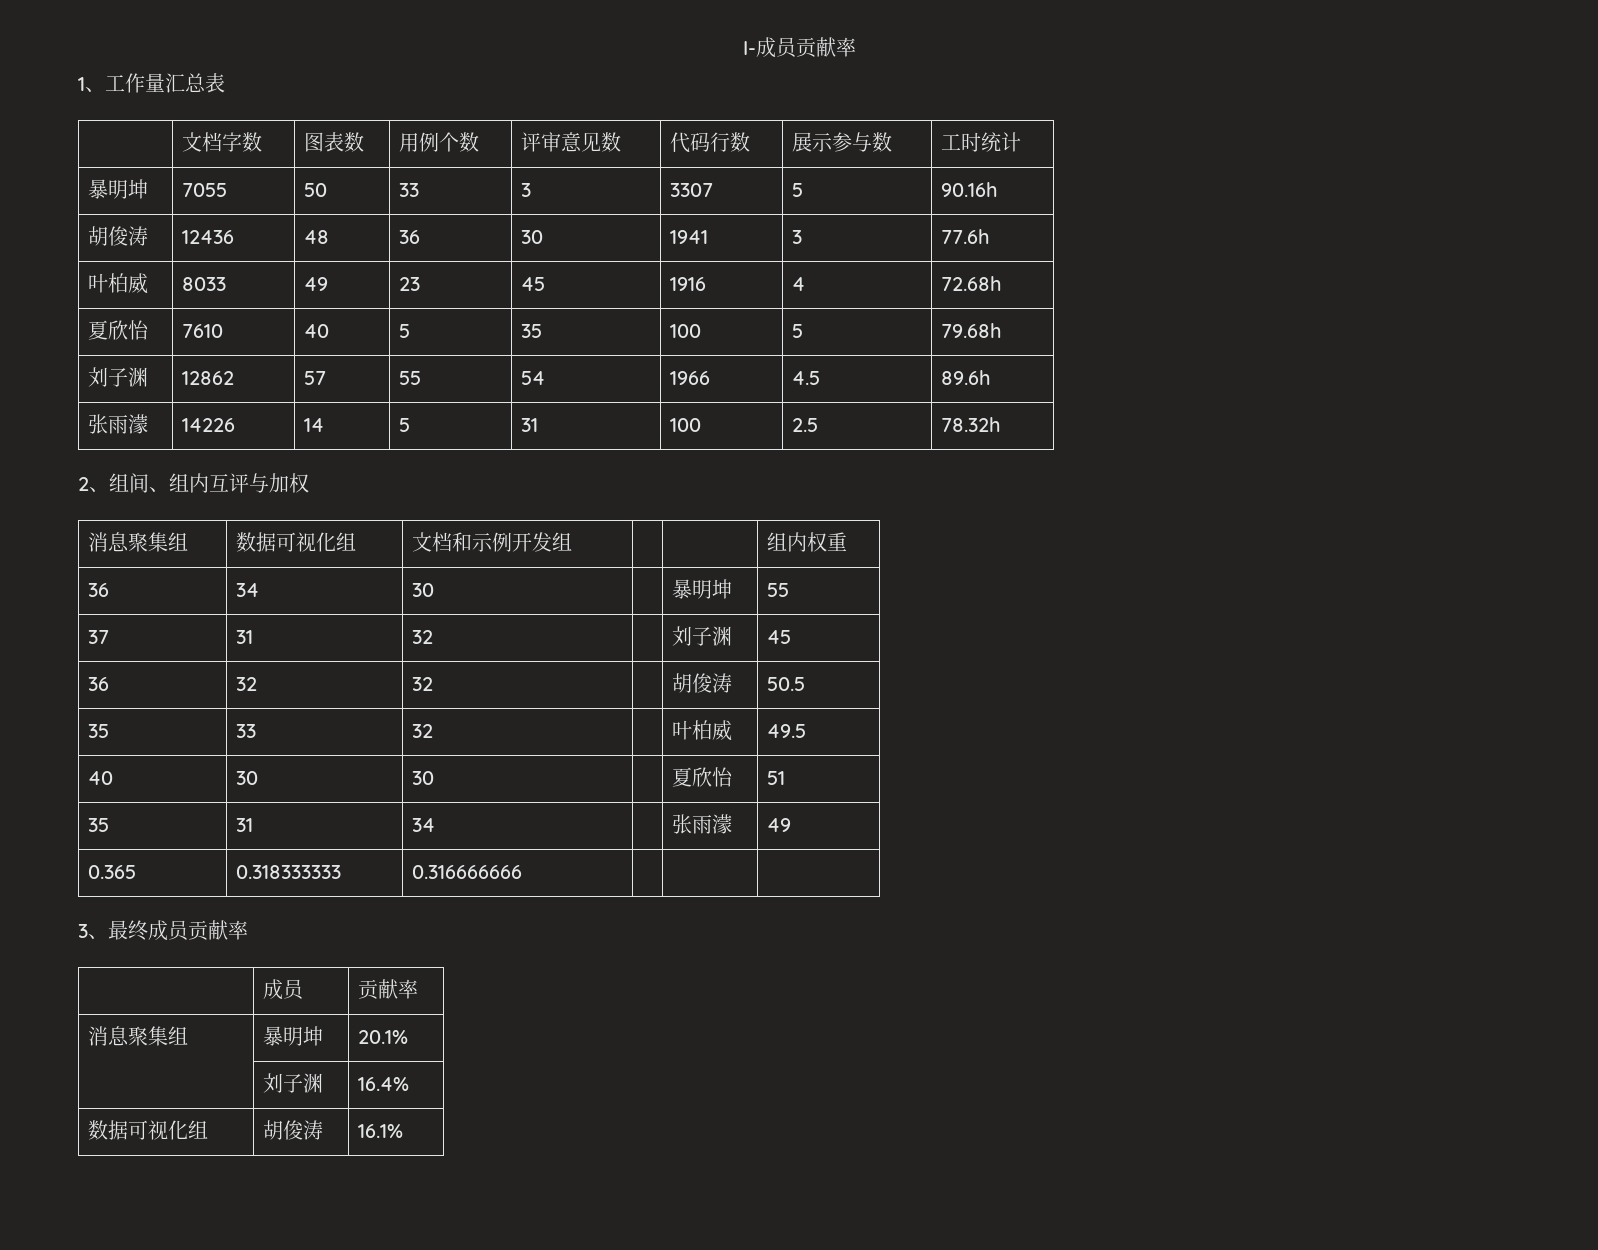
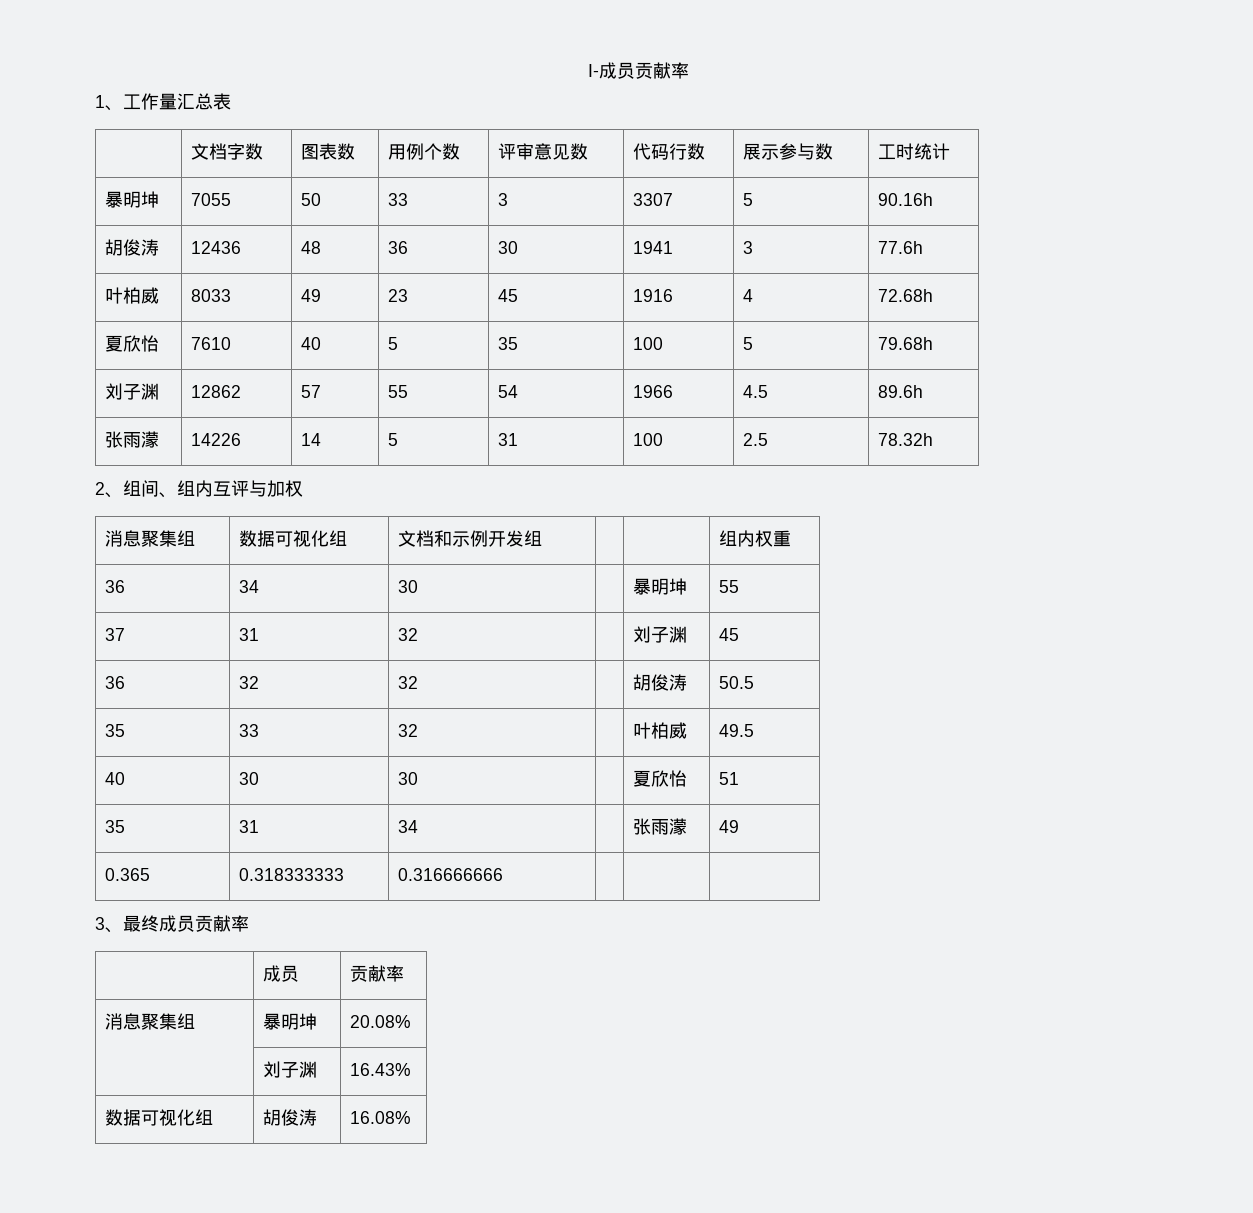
[357,1030,408,1044] [262,1073,323,1093] [357,1077,409,1091] 20.1% // | 刘子渊 | 16.4% -> [349,1015,411,1028] [262,1061,317,1078] [349,1063,411,1076] 20.08% // | 刘子渊 | 16.43%
[357,1124,403,1138] 16.1% -> [349,1111,411,1124] 16.08%

